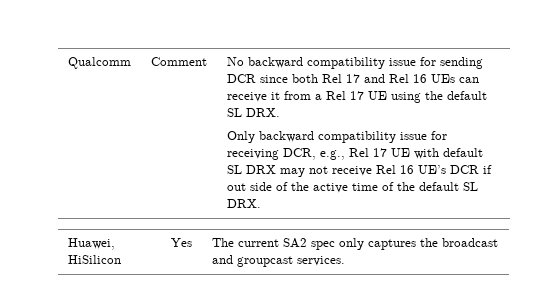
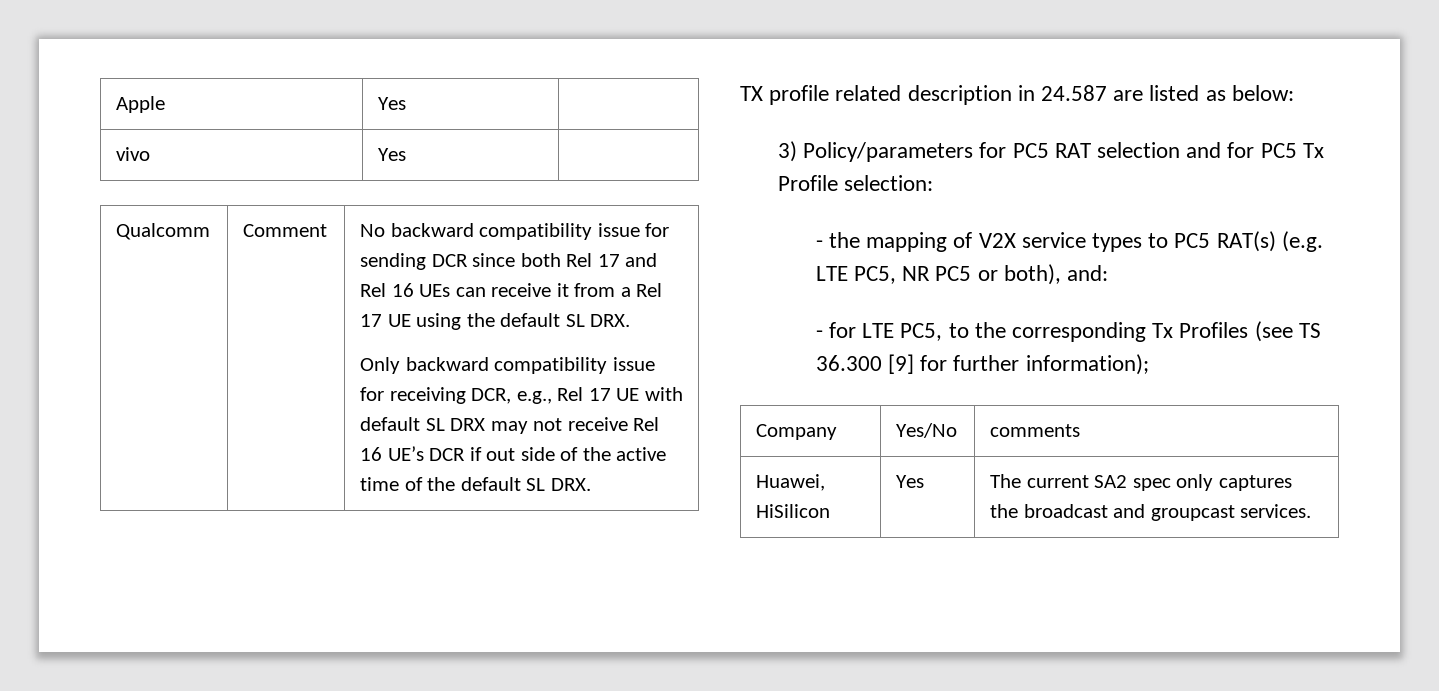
(67, 63) none -> [116,96,166,113] [378,97,407,110] [116,147,151,161] [378,148,407,161] Apple | Yes | // vivo | Yes | //
(261, 203) none -> [740,85,1294,105] [777,141,1324,162] [777,175,934,191] [815,231,1323,252] [815,264,1109,285] [815,321,1321,342] [815,354,1149,375] [756,424,838,440] [896,423,958,438] [990,424,1081,437] // TX profile related description in 24.587 are listed as below: // 3) Policy/parameters for PC5 RAT selection and for PC5 Tx Profile selection: // - the mapping of V2X service types to PC5 RAT(s) (e.g. LTE PC5, NR PC5 or both), and: // - for LTE PC5, to the corresponding Tx Profiles (see TS 36.300 [9] for further information); // Company | Yes/No | comments

